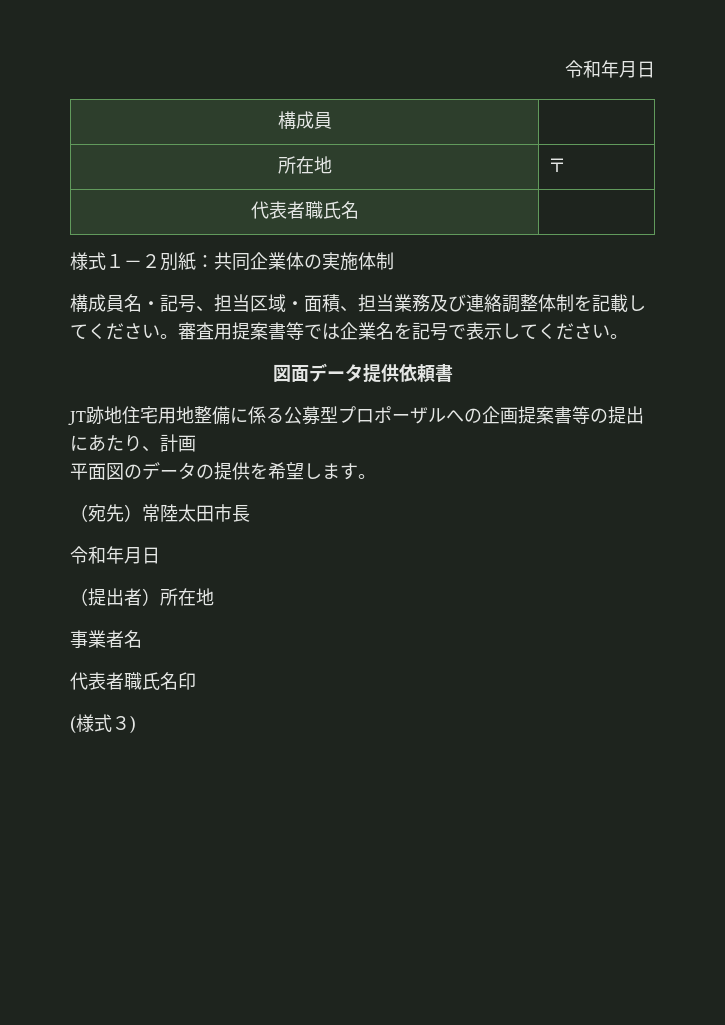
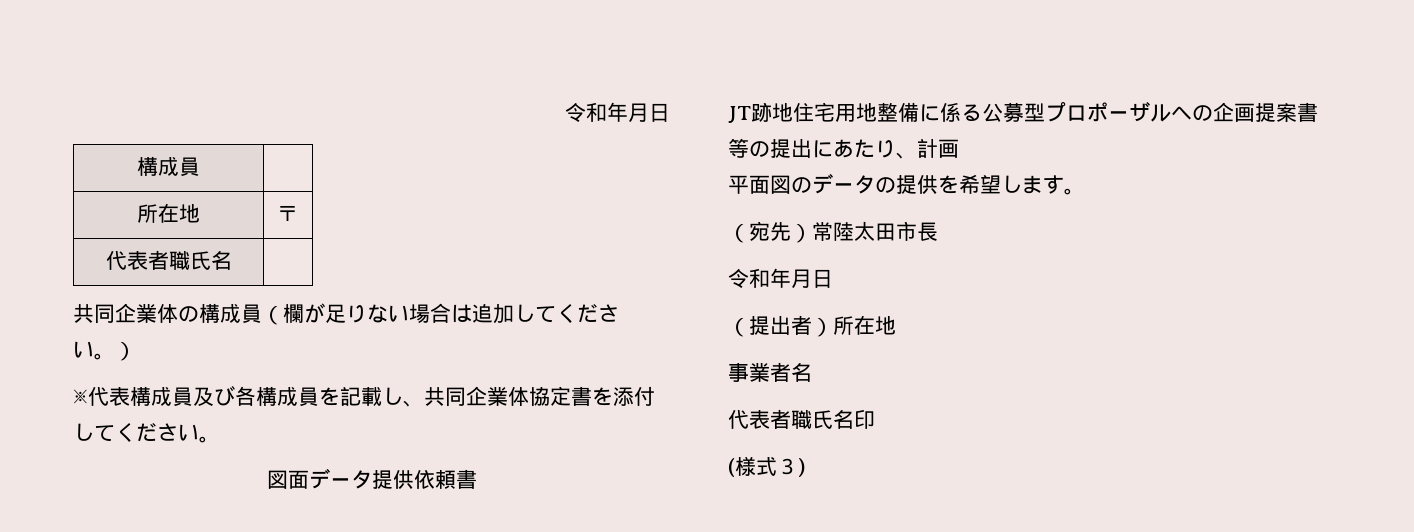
[70,252,394,271] [70,294,646,313] [70,322,502,341] 様式１－２別紙：共同企業体の実施体制 // 構成員名・記号、担当区域・面積、担当業務及び連絡調整体制を記載してください。審査用提案書等では企業名を記号で表示 -> [73,303,619,325] [73,341,136,361] [73,386,655,407] 共同企業体の構成員（欄が足りない場合は追加してください。） // ※代表構成員及び各構成員を記載し、共同企業体協定書を添付

